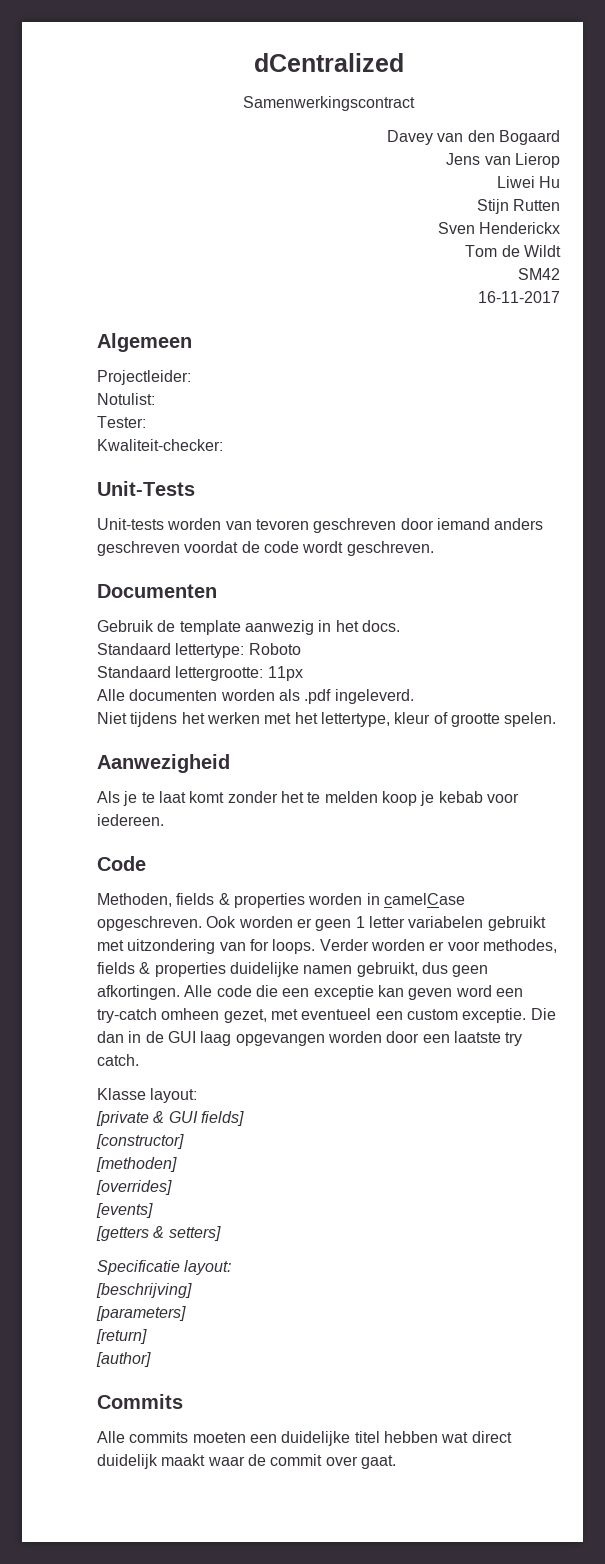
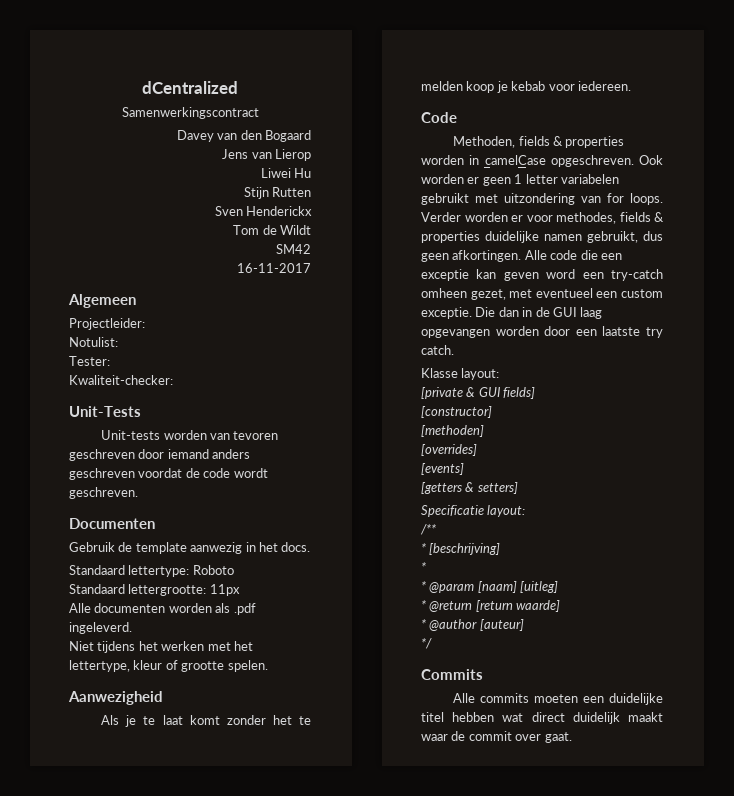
(232, 1267) none -> [420,524,436,535] [421,543,426,553] /** // *
[96,1306,186,1321] [96,1329,147,1344] [96,1352,151,1367] [parameters] // [return] // [author] -> [421,562,426,572] [421,581,559,593] [421,600,561,612] [421,619,524,631] [421,638,432,649] * // * @param [naam] [uitleg] // * @return [return waarde] // * @author [auteur] // */

